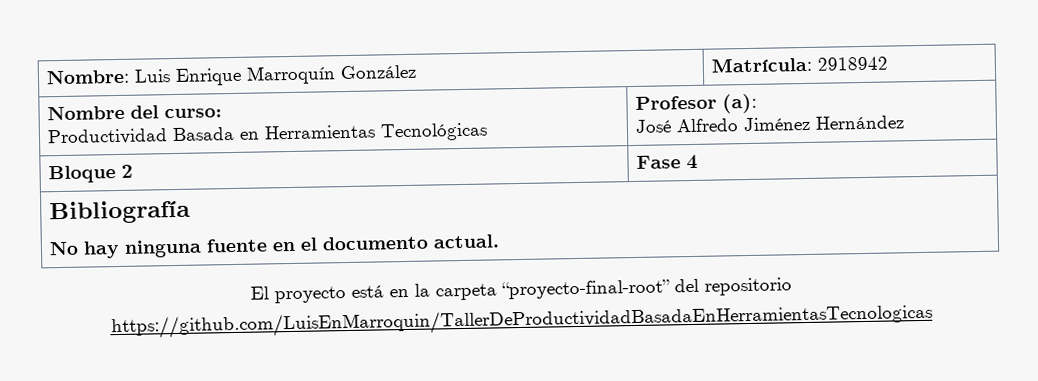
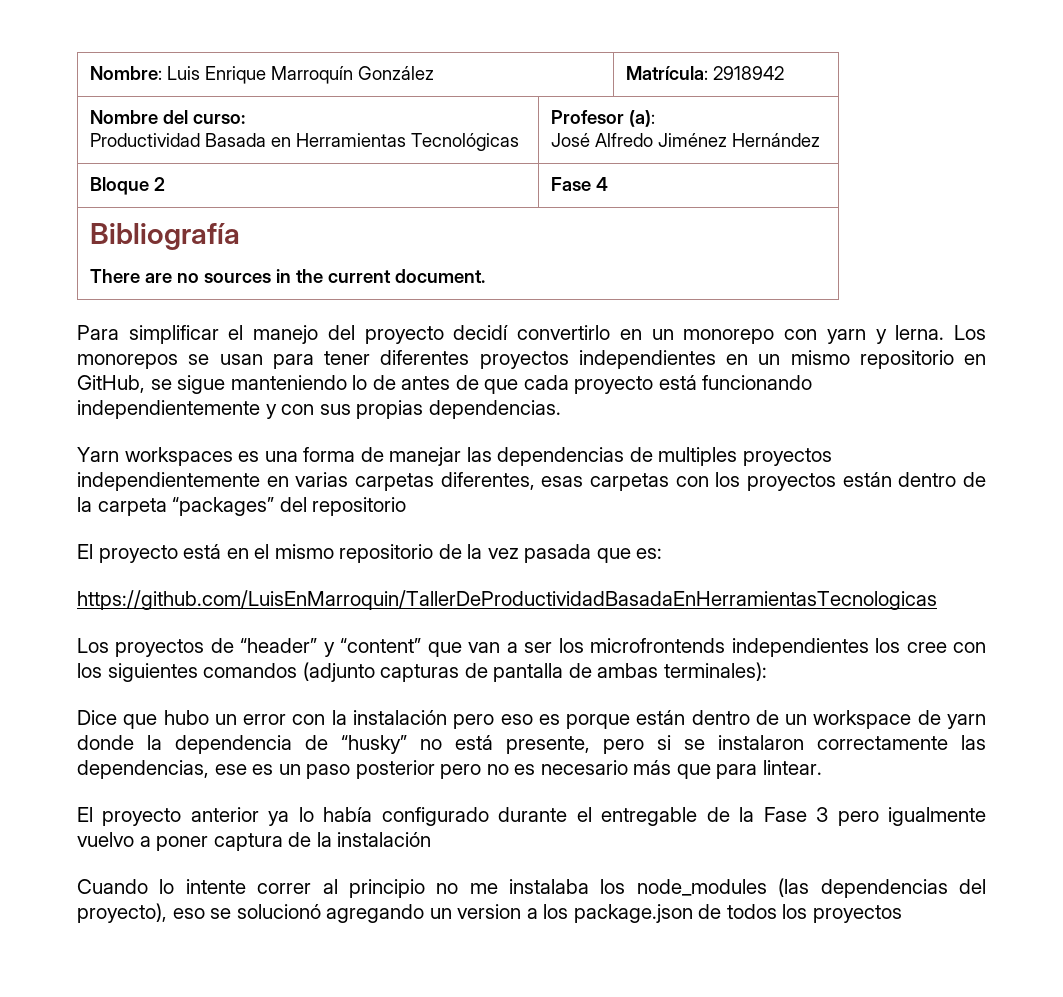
[49,234,500,259] [249,277,792,304] [110,302,933,340] No hay ninguna fuente en el documento actual. // El proyecto está en la carpeta “proyecto-final-root” del repositorio // https://github.com/LuisEnMarroquin/TallerDeProductividadBasadaEnHerramientasTecnologicas -> [89,269,485,283] [77,325,987,344] [77,350,986,369] [77,375,813,394] [77,400,561,419] [77,447,832,466] [77,472,986,491] [77,497,407,516] [77,544,663,563] [77,590,937,610] [77,638,987,657] [77,662,767,682] [77,710,987,729] [77,735,986,754] [77,760,822,779] [77,807,987,826] [77,832,432,851] [77,878,986,898] [77,903,902,923] There are no sources in the current document. // Para simplificar el manejo del proyecto decidí convertirlo en un monorepo con yarn y lerna. Los monorepos se usan para tener diferentes proyectos independientes en un mismo repositorio en GitHub, se sigue manteniendo lo de antes de que cada proyecto está funcionando independientemente y con sus propias dependencias. // Yarn workspaces es una forma de manejar las dependencias de multiples proyectos independientemente en varias carpetas diferentes, esas carpetas con los proyectos están dentro de la carpeta “packages” del repositorio // El proyecto está en el mismo repositorio de la vez pasada que es: // https://github.com/LuisEnMarroquin/TallerDeProductividadBasadaEnHerramientasTecnologicas // Los proyectos de “header” y “content” que van a ser los microfrontends independientes los cree con los siguientes comandos (adjunto capturas de pantalla de ambas terminales): // Dice que hubo un error con la instalación pero eso es porque están dentro de un workspace de yarn donde la dependencia de “husky” no está presente, pero si se instalaron correctamente las dependencias, ese es un paso posterior pero no es necesario más que para lintear. // El proyecto anterior ya lo había configurado durante el entregable de la Fase 3 pero igualmente vuelvo a poner captura de la instalación // Cuando lo intente correr al principio no me instalaba los node_modules (las dependencias del proyecto), eso se solucionó agregando un version a los package.json de todos los proyectos

